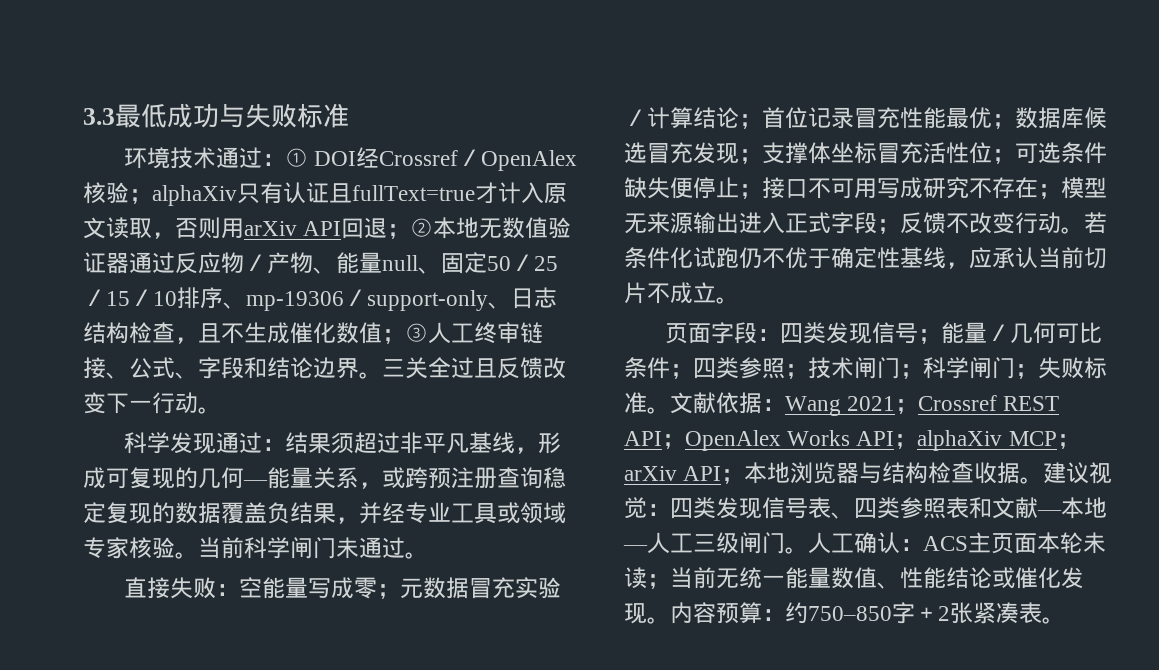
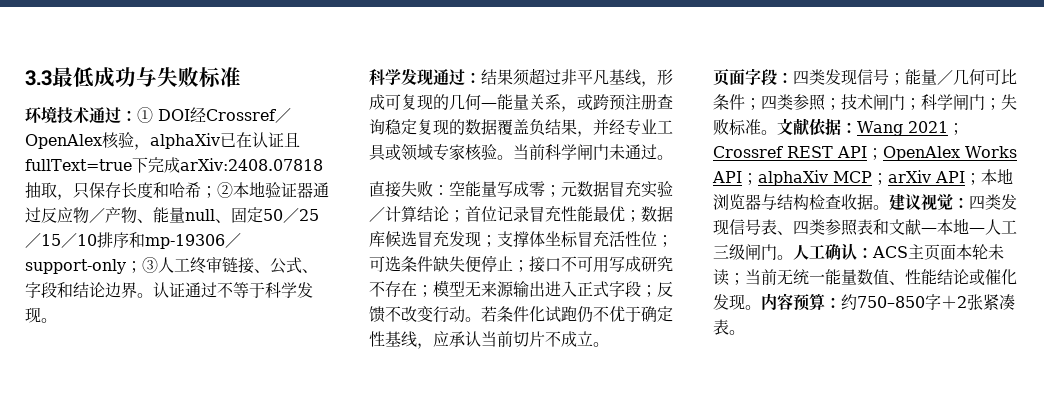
[129,182,567,206] [83,217,388,239] ；alphaXiv只有认证且fullText=true才计入原文读取，否则用arXiv API回退 -> [134,132,300,150] [25,157,323,173] [25,182,201,200] ，alphaXiv已在认证且fullText=true下完成arXiv:2408.07818抽取，只保存长度和哈希
[479,217,549,239] 无数值 -> (265, 189) none
[223,302,246,309] 、 -> [129,232,145,248] 和
[488,287,557,309] [83,322,382,344] 、日志结构检查，且不生成催化数值 -> (126, 266) none
[382,357,566,379] [83,392,198,414] 三关全过且反馈改变下一行动 -> [153,282,313,298] [25,307,41,323] 认证通过不等于科学发现

